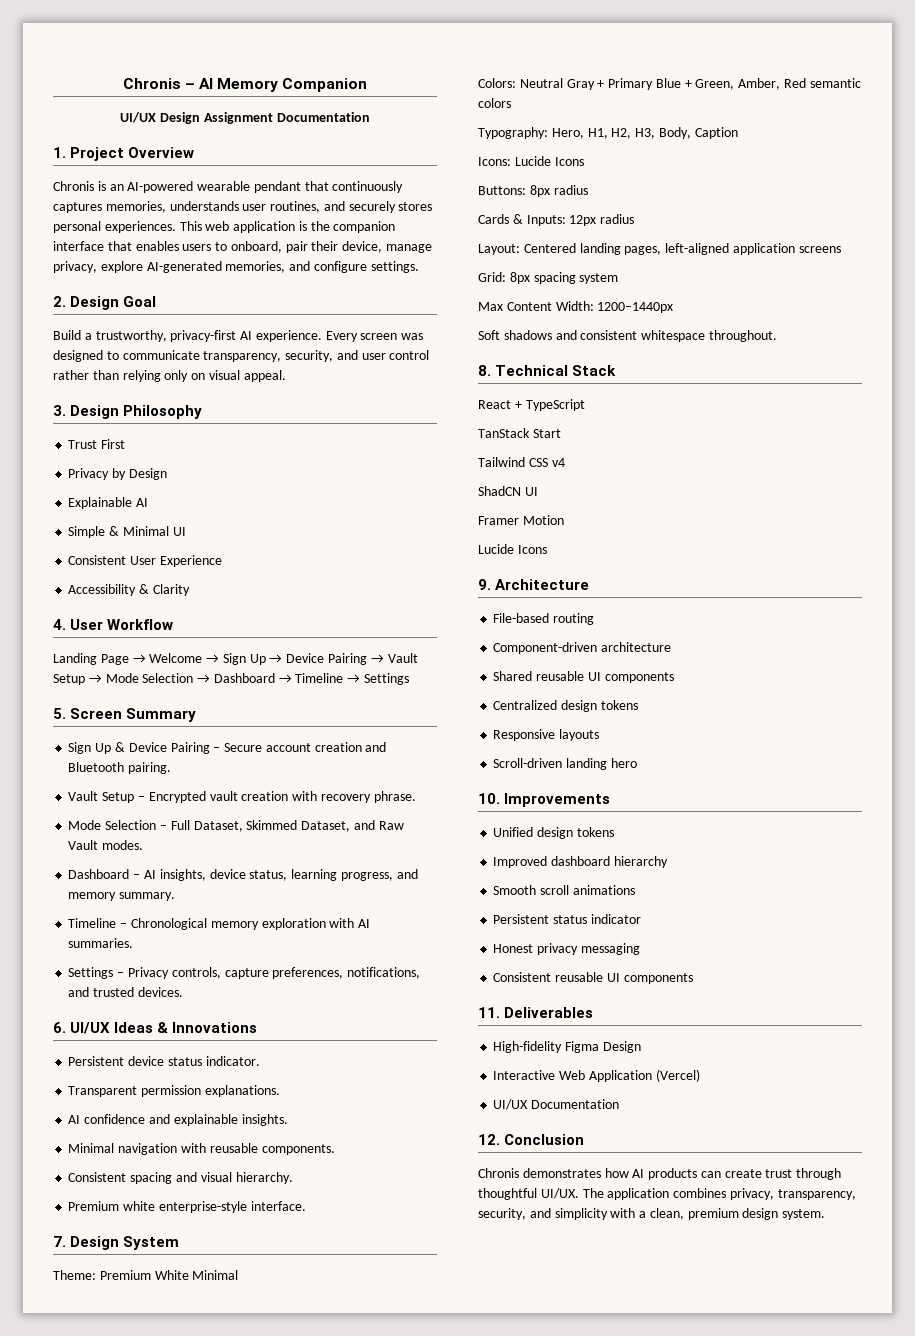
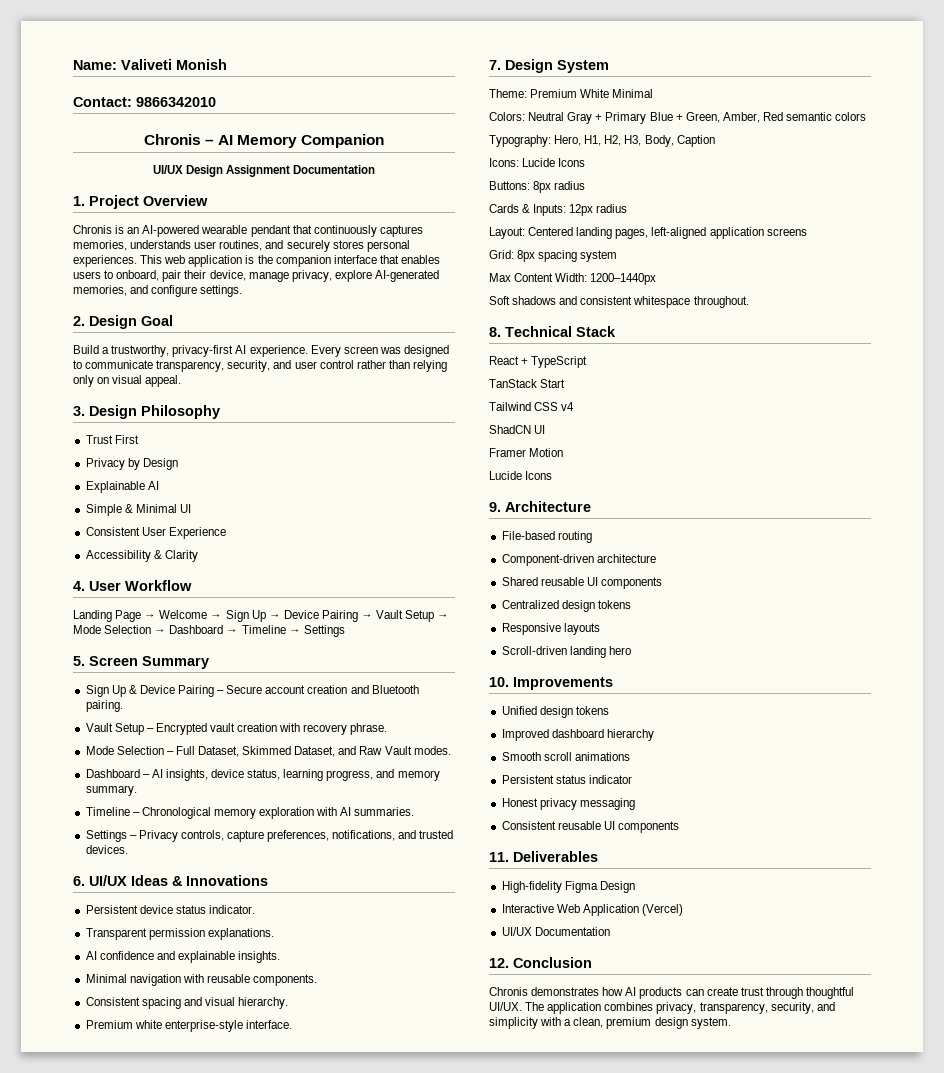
(122, 83) none -> [73,59,227,70] [73,97,216,107] Name: Valiveti Monish // Contact: 9866342010 //

